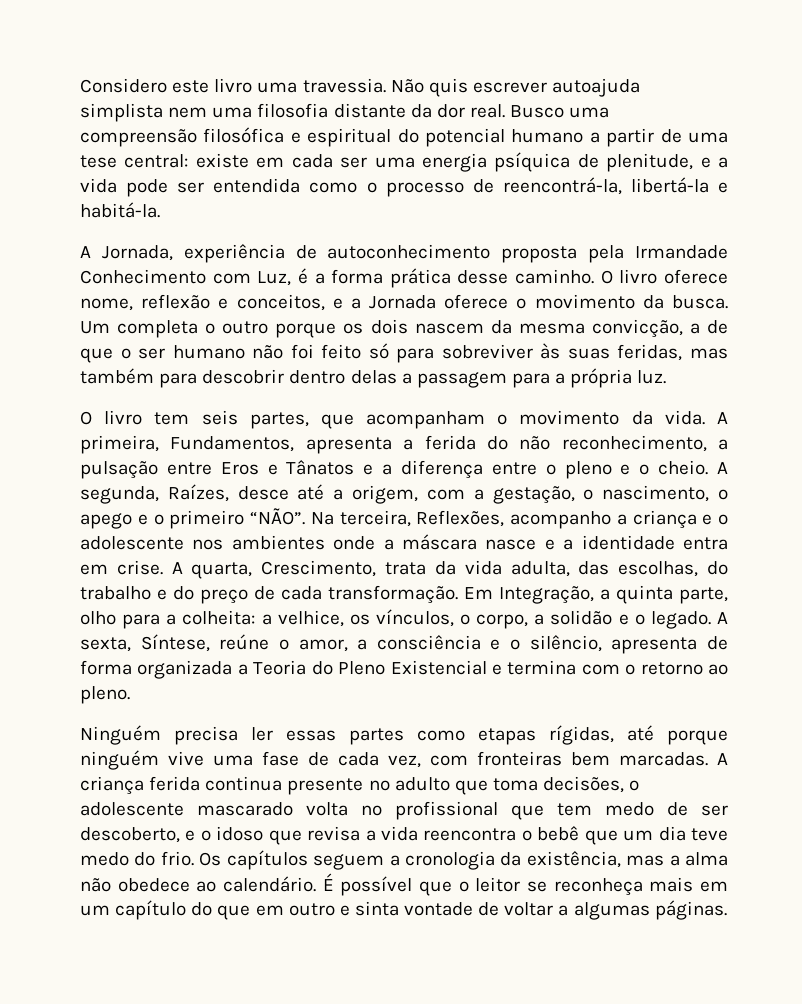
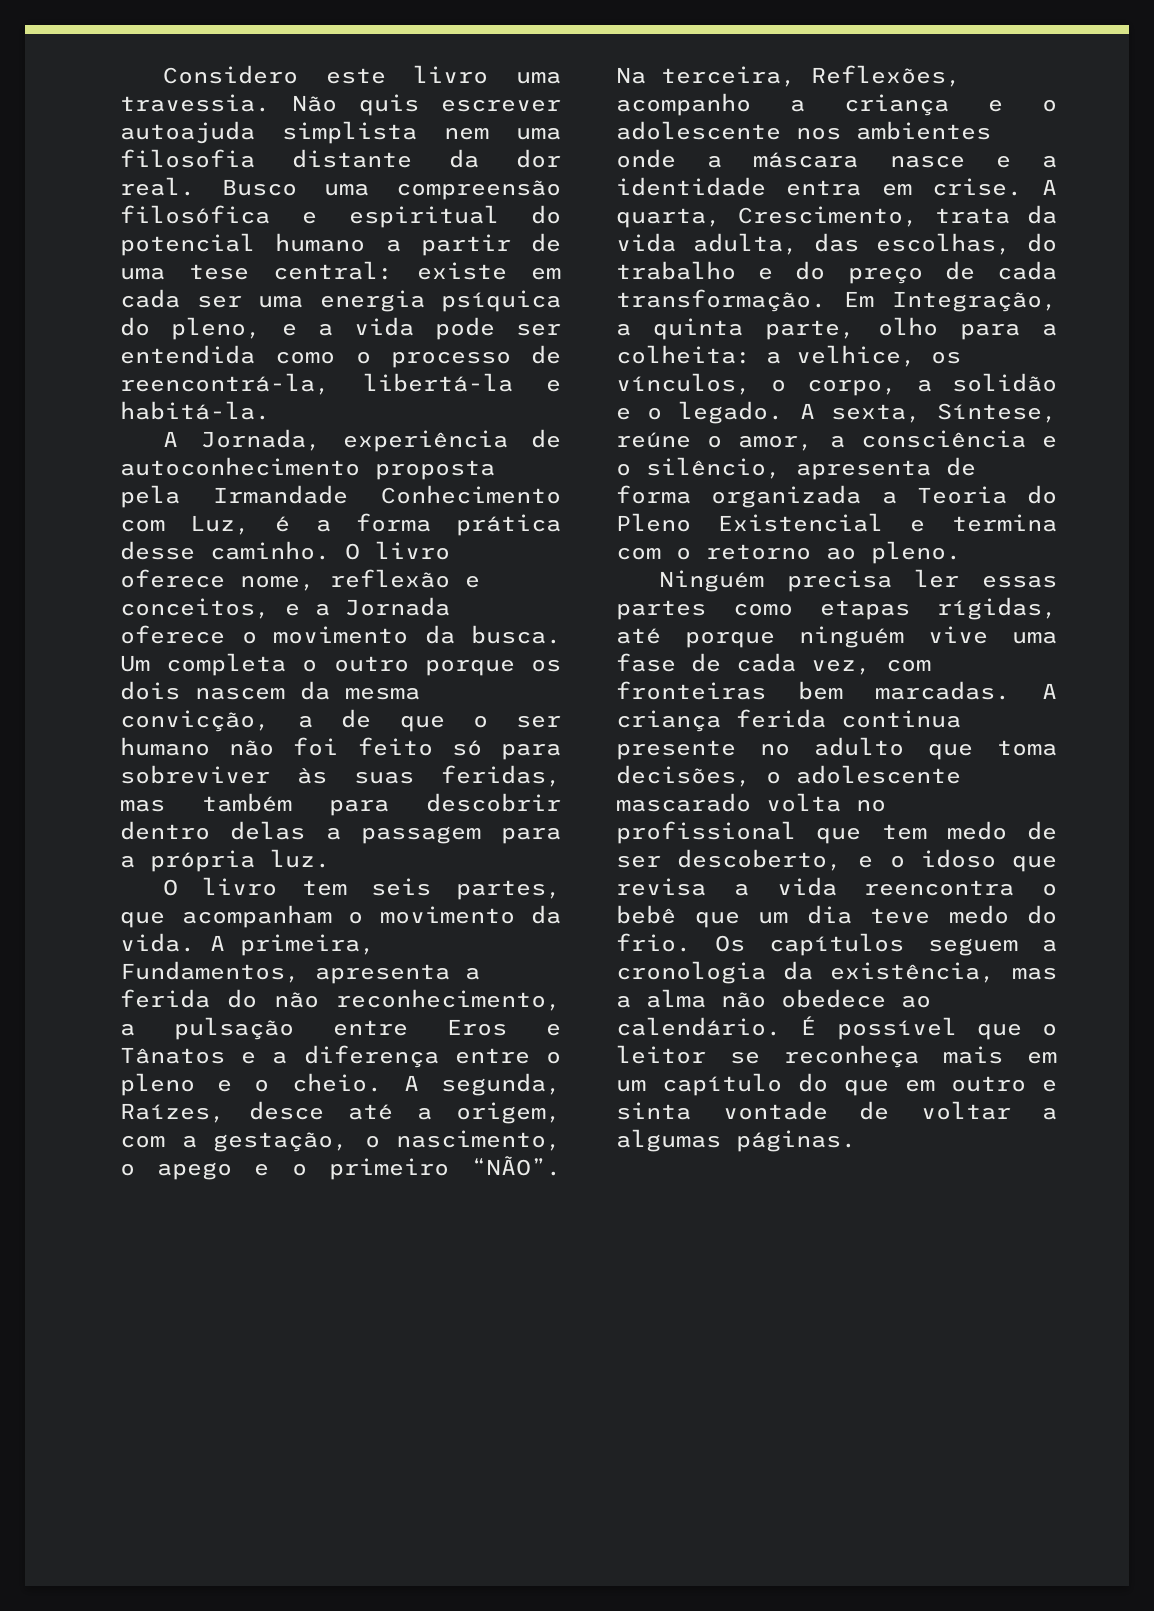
[577,153,694,172] de plenitude, -> [120,317,261,340] do pleno,

